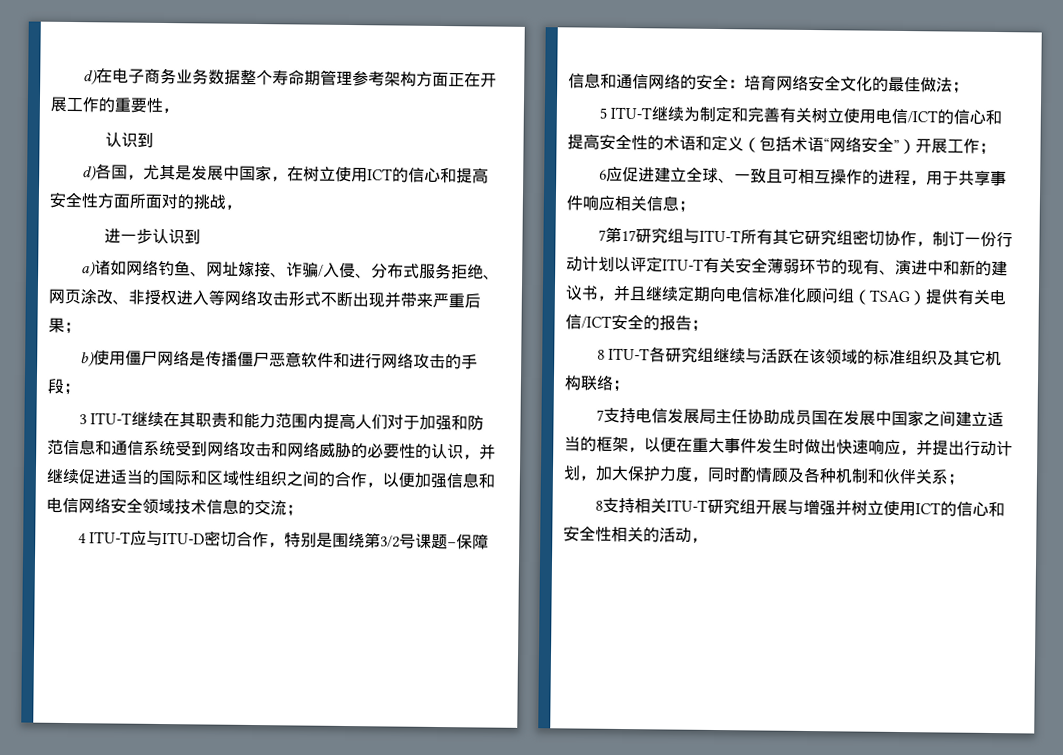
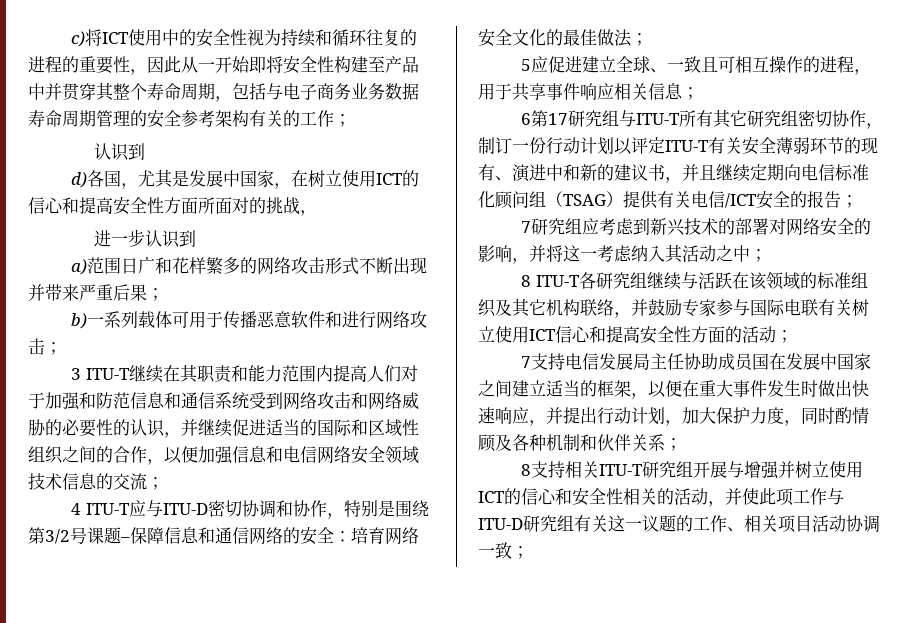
[82,67,497,88] [50,96,179,114] d)在电子商务业务数据整个寿命期管理参考架构方面正在开展工作的重要性， -> [70,29,417,47] [28,56,419,75] [28,82,419,102] [28,110,351,128] c)将ICT使用中的安全性视为持续和循环往复的进程的重要性，因此从一开始即将安全性构建至产品中并贯穿其整个寿命周期，包括与电子商务业务数据寿命周期管理的安全参考架构有关的工作；
[93,260,500,280] [48,288,225,306] 诸如网络钓鱼、网址嫁接、诈骗/入侵、分布式服务拒绝、网页涂改、非授权进入等 -> [86,256,257,275] 范围日广和花样繁多的
[92,350,270,368] 使用僵尸网络是传播僵尸 -> [86,311,257,329] 一系列载体可用于传播
[444,354,478,370] [47,378,64,394] 的手段 -> (45, 346) none
[236,530,254,547] 合 -> [241,500,311,518] 协调和协
[610,105,1003,126] [567,133,996,156] [598,169,607,180] ITU-T继续为制定和完善有关树立使用电信/ICT的信心和提高安全性的术语和定义（包括术语“网络安全”）开展工作； // 6 -> (531, 65) none
[597,229,606,241] 7 -> [520,113,531,125] 6
(708, 325) none -> [520,218,871,236] [478,244,767,264] // 7研究组应考虑到新兴技术的部署对网络安全的影响，并将这一考虑纳入其活动之中；
(614, 383) none -> [614,299,869,318] [478,326,776,344] ，并鼓励专家参与国际电联有关树立使用ICT信心和提高安全性方面的活动
(708, 540) none -> [725,488,844,506] [478,515,880,533] [478,542,529,559] 并使此项工作与ITU-D研究组有关这一议题的工作、相关项目活动协调一致；

